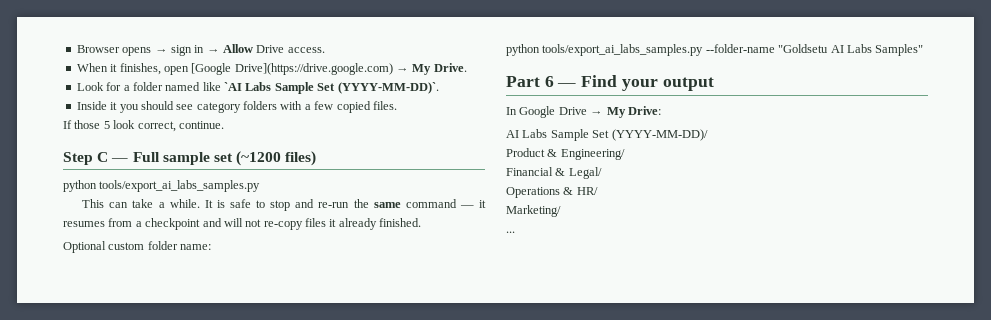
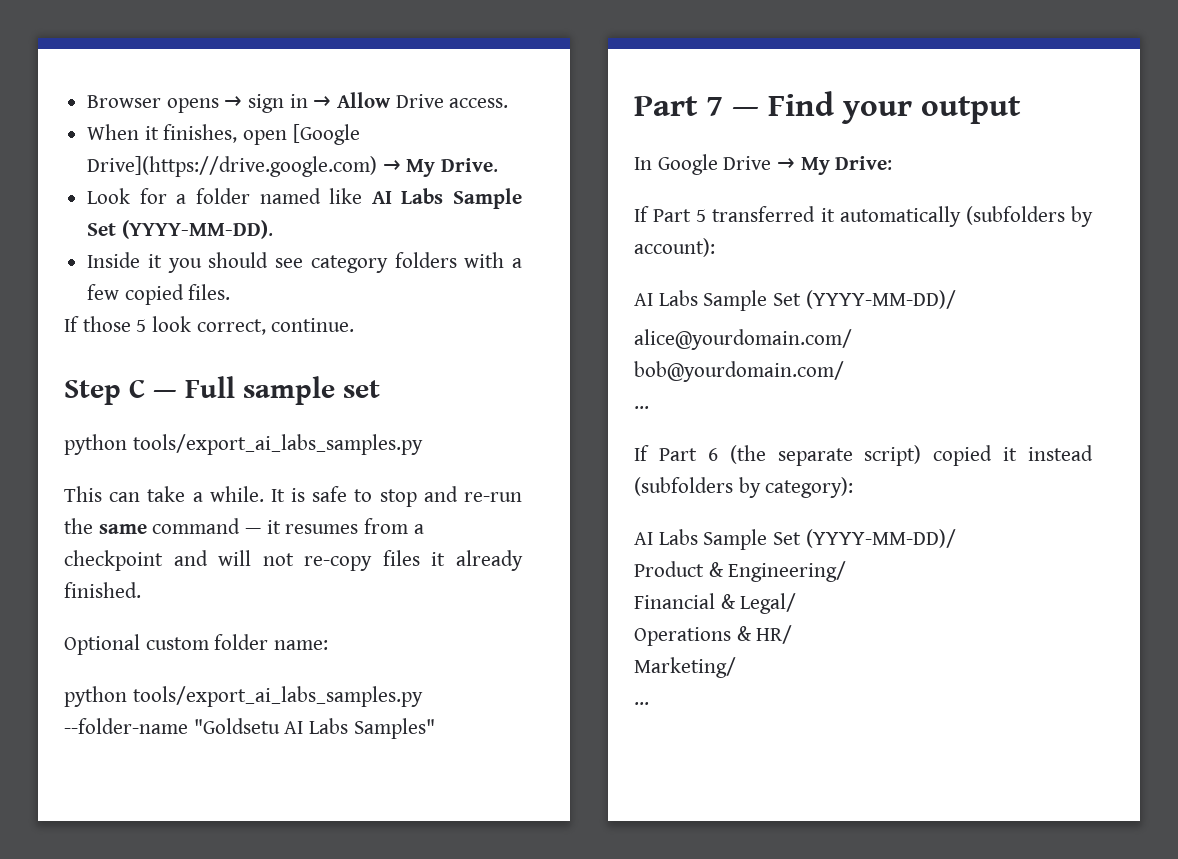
[224,82,439,94] `AI Labs Sample Set (YYYY-MM-DD)`. -> [371,188,522,209] [87,220,273,239] AI Labs Sample Set (YYYY-MM-DD).
[236,151,317,166] (~1200 files) -> (380, 389) none
[544,76,554,87] 6 -> [706,97,723,116] 7
(661, 110) none -> [634,206,1093,227] [634,238,715,257] [634,290,956,311] [634,329,852,350] [634,361,844,382] [634,406,649,409] [634,445,1093,466] [634,477,854,498] // If Part 5 transferred it automatically (subfolders by account): // AI Labs Sample Set (YYYY-MM-DD)/ // alice@yourdomain.com/ // bob@yourdomain.com/ // ... // If Part 6 (the separate script) copied it instead (subfolders by category):

